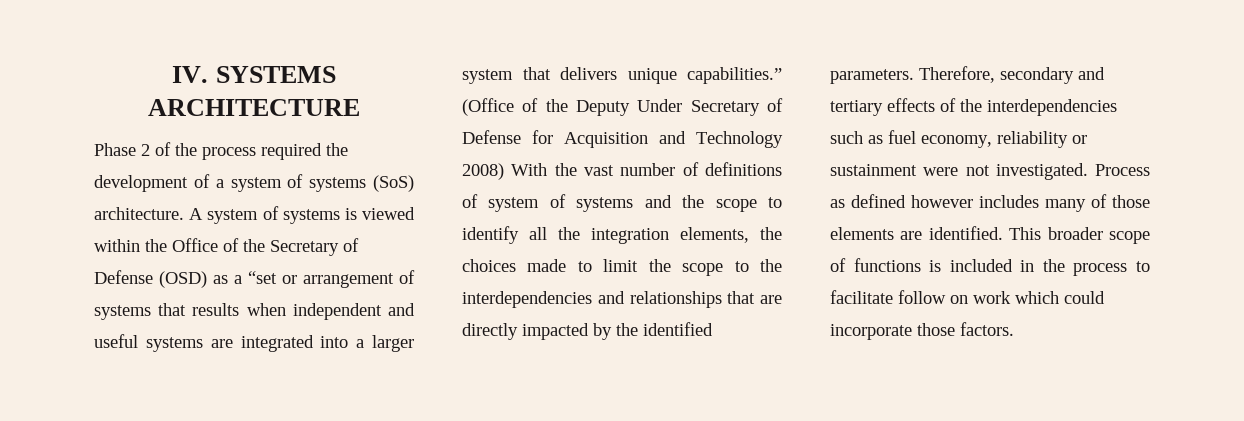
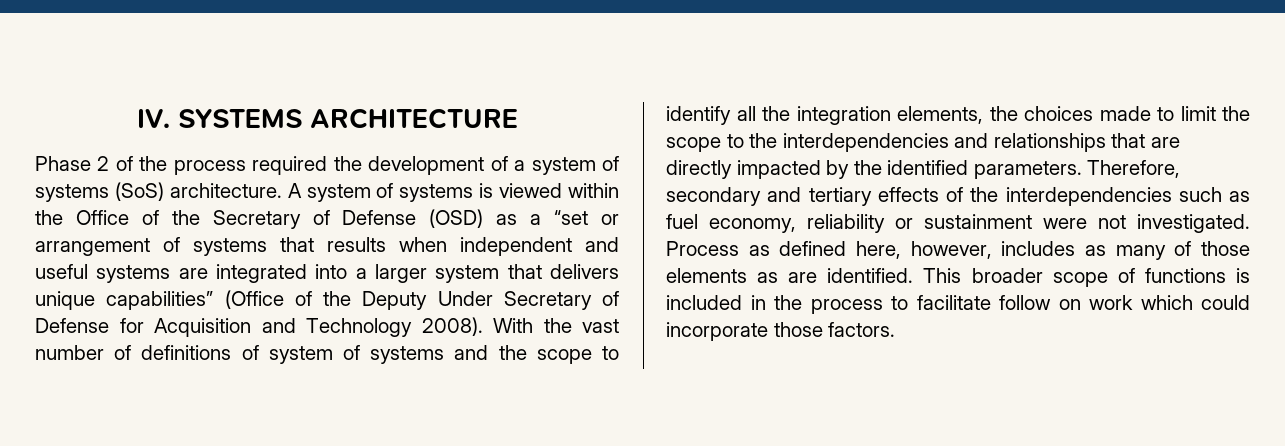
[687,67,782,84] capabilities.” -> [106,291,214,310] capabilities”
[462,163,504,180] 2008) -> [421,317,483,336] 2008).
[911,195,1039,208] however includes -> [856,241,1106,259] here, however, includes as
(894, 233) none -> [757,272,779,283] as

